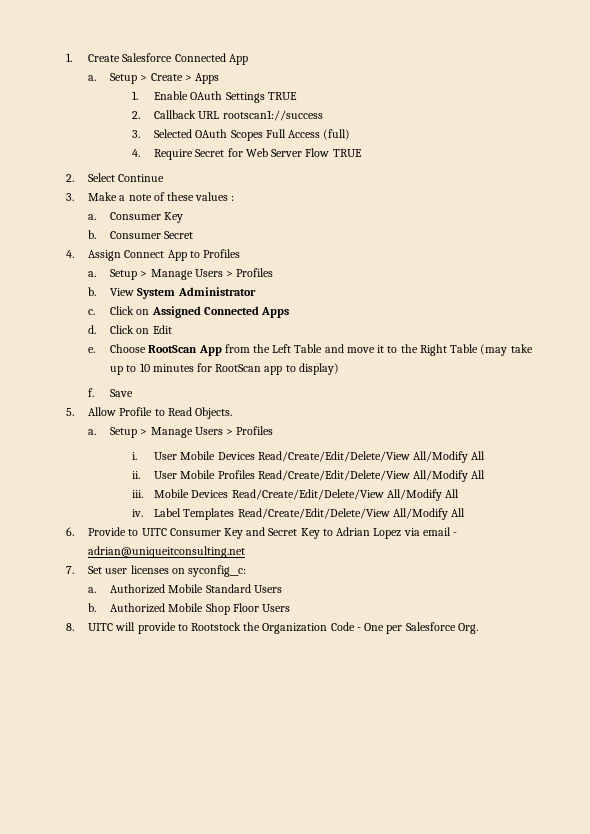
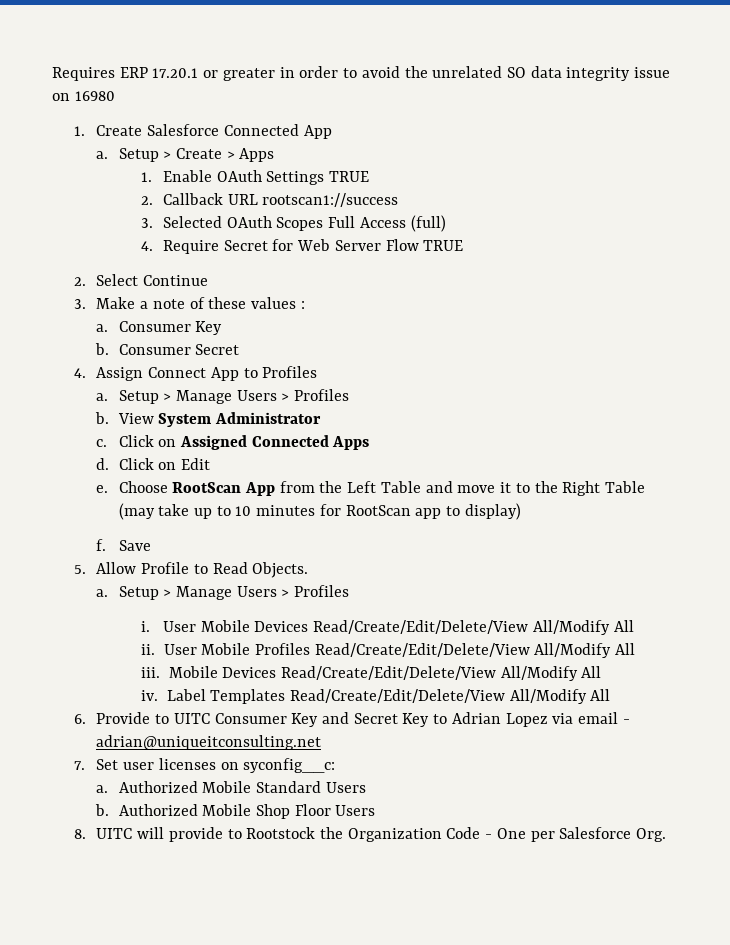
(66, 57) none -> [52,66,671,81] [52,91,115,101] Requires ERP 17.20.1 or greater in order to avoid the unrelated SO data integrity issue on 16980 //

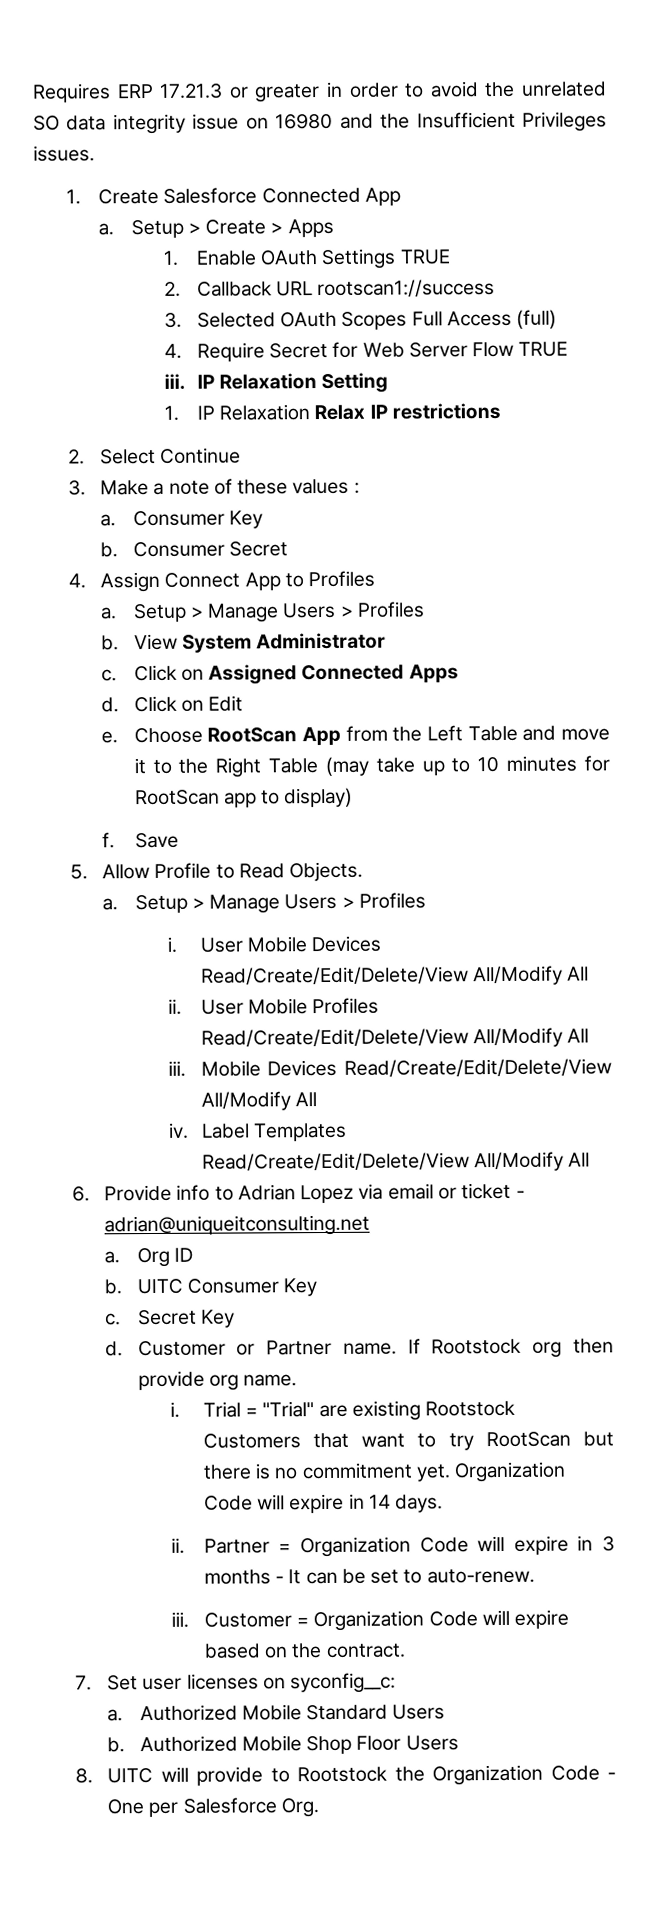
[152,68,199,78] 17.20.1 -> [159,83,224,99] 17.21.3
(115, 96) none -> [339,111,608,132] [33,145,95,162] and the Insufficient Privileges issues.
(464, 245) none -> [164,372,389,394] [164,402,501,421] // iii. IP Relaxation Setting // 1. IP Relaxation Relax IP restrictions
[155,712,430,727] to UITC Consumer Key and Secret Key -> [176,1184,211,1201] info
(619, 718) none -> [437,1182,512,1200] or ticket
(322, 742) none -> [104,1247,193,1268] [104,1278,318,1297] [105,1309,235,1328] [105,1338,614,1358] [137,1370,298,1391] [170,1400,516,1421] [202,1431,614,1451] [202,1461,567,1483] [203,1493,444,1514] [171,1535,615,1558] [203,1568,535,1585] [171,1609,570,1632] [203,1643,406,1659] // a. Org ID // b. UITC Consumer Key // c. Secret Key // d. Customer or Partner name. If Rootstock org then provide org name. // i. Trial = "Trial" are existing Rootstock Customers that want to try RootScan but there is no commitment yet. Organization Code will expire in 14 days. // ii. Partner = Organization Code will expire in 3 months - It can be set to auto-renew. // iii. Customer = Organization Code will expire based on the contract.

